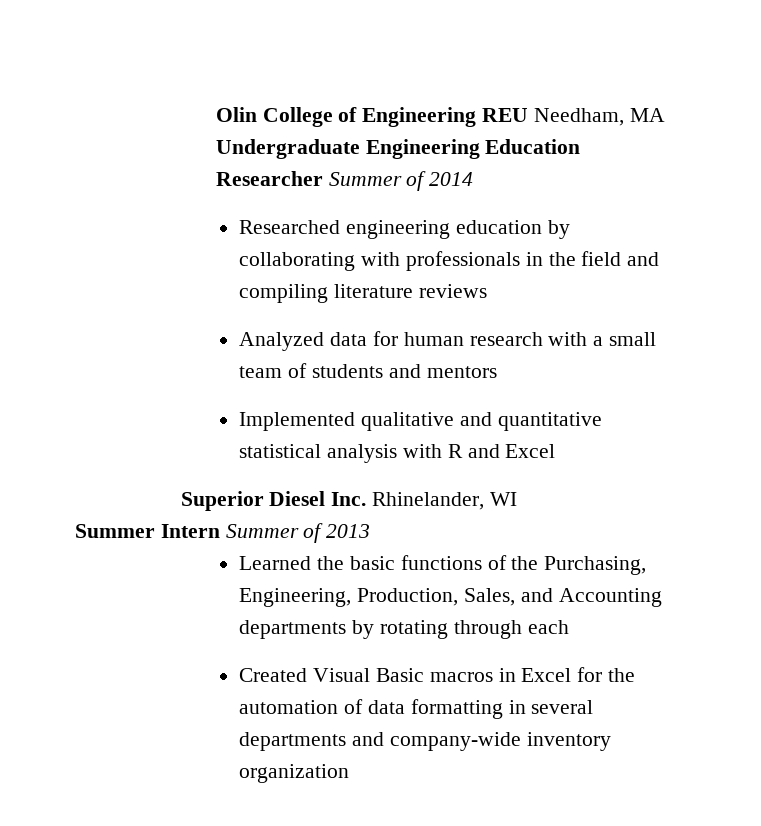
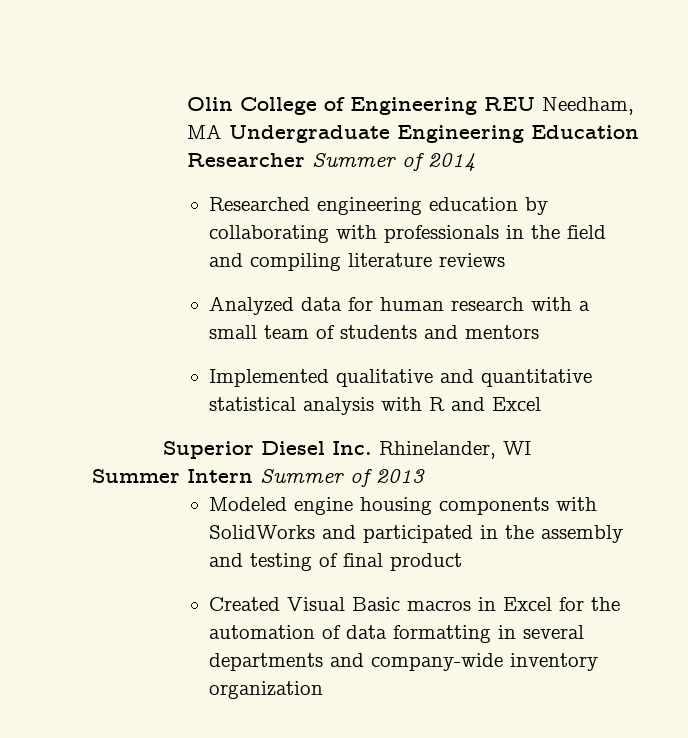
[239,555,647,575] [239,588,662,607] [239,620,569,639] Learned the basic functions of the Purchasing, Engineering, Production, Sales, and Accounting departments by rotating through each -> [209,497,598,515] [209,525,624,543] [209,553,463,571] Modeled engine housing components with SolidWorks and participated in the assembly and testing of final product

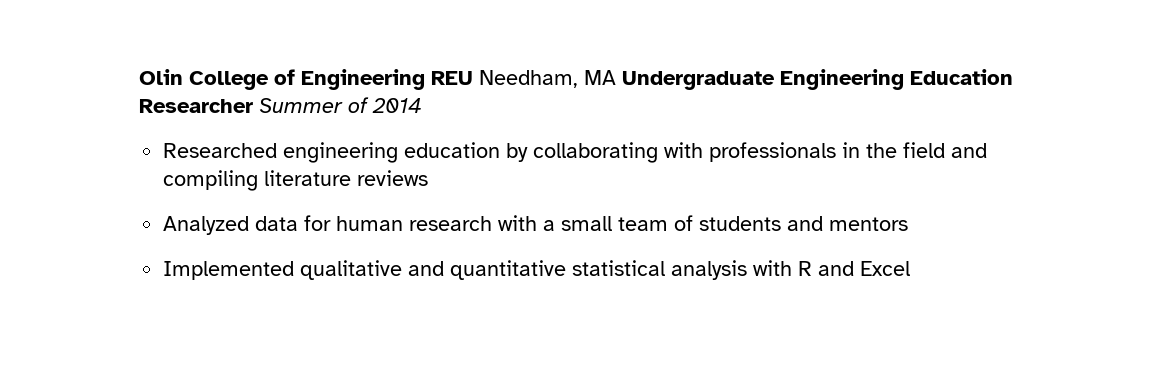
[162,441,531,459] [92,469,425,487] [209,497,598,515] [209,525,624,543] [209,553,463,571] [209,597,621,611] [209,625,585,643] [209,653,599,671] [209,681,324,699] // Superior Diesel Inc. Rhinelander, WI // Summer Intern Summer of 2013 // Modeled engine housing components with SolidWorks and participated in the assembly and testing of final product // Created Visual Basic macros in Excel for the automation of data formatting in several departments and company-wide inventory organization -> (911, 268) none

